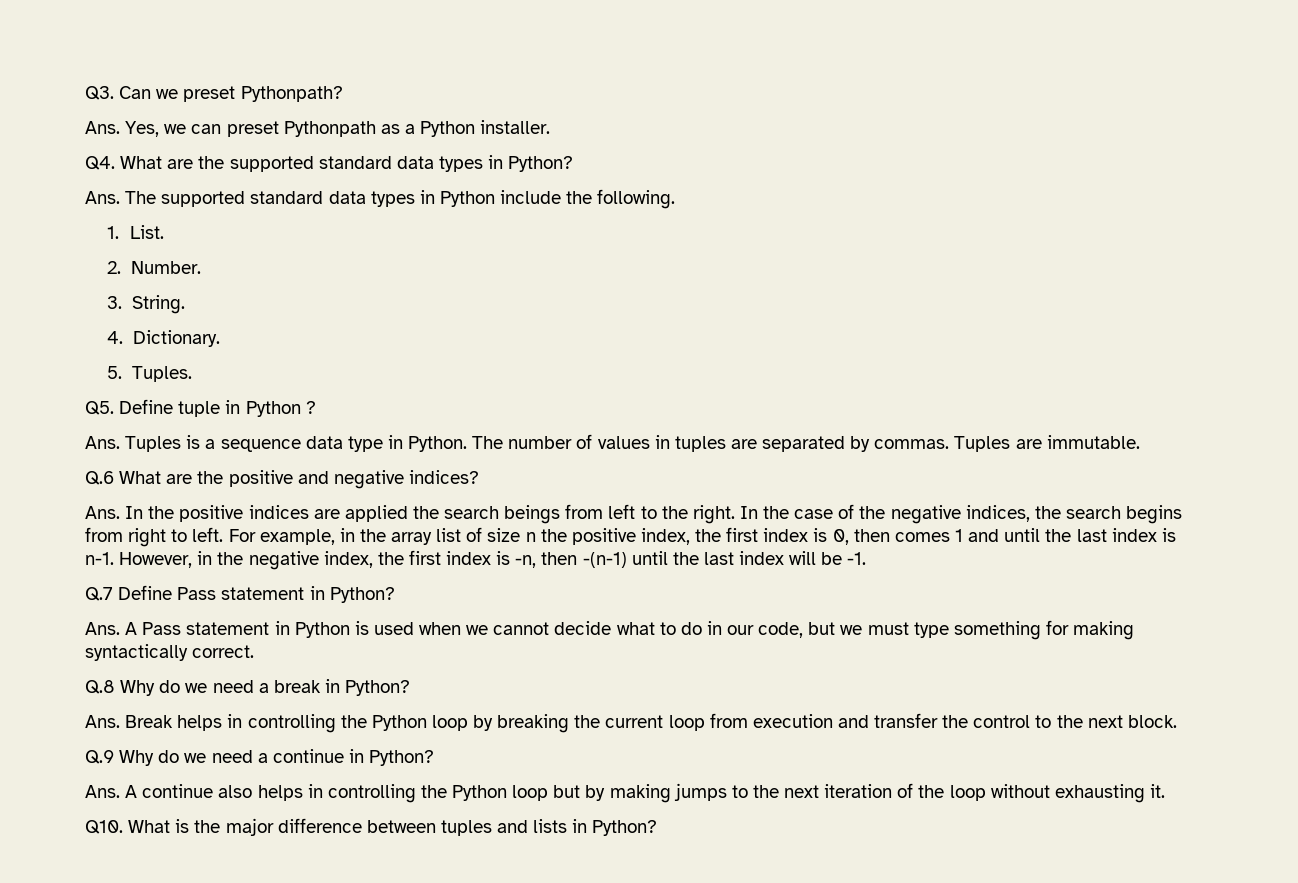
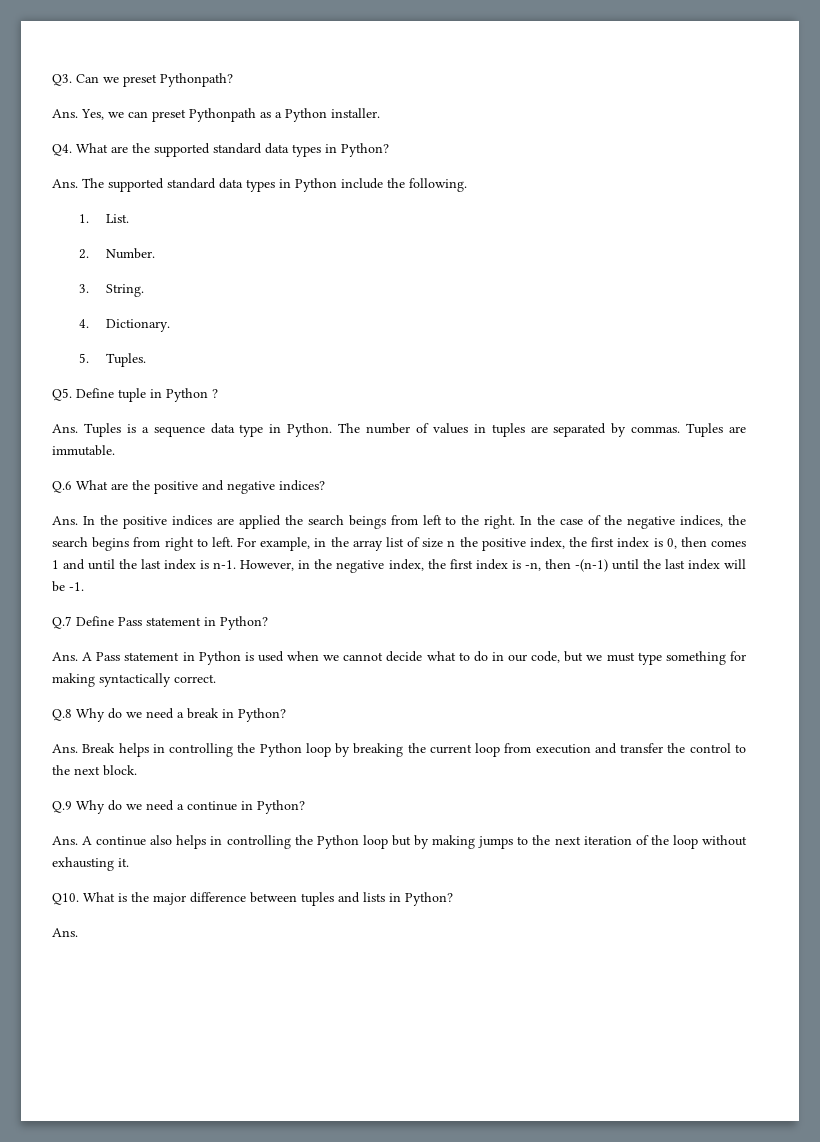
(658, 828) none -> [52,928,78,937] // Ans.

